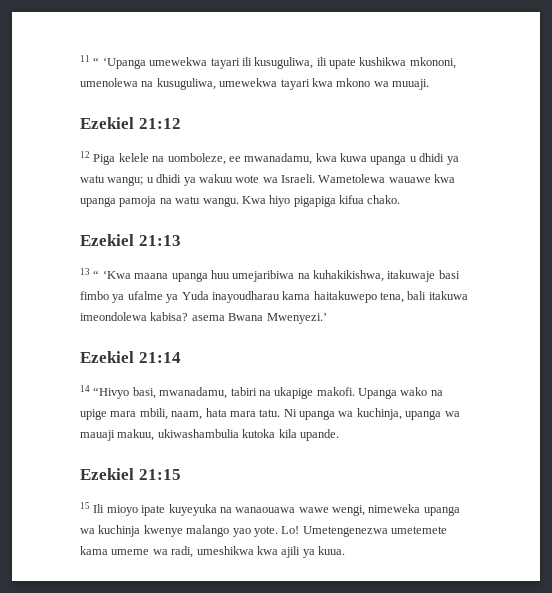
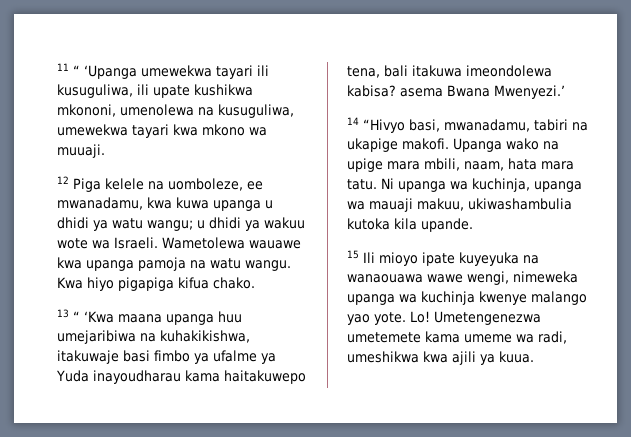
[80,117,181,129] // Ezekiel 21:12 -> (105, 151) none
[80,234,181,246] // Ezekiel 21:13 -> (255, 283) none
[80,351,181,363] // Ezekiel 21:14 -> (565, 92) none
[80,468,181,480] // Ezekiel 21:15 -> (473, 225) none

